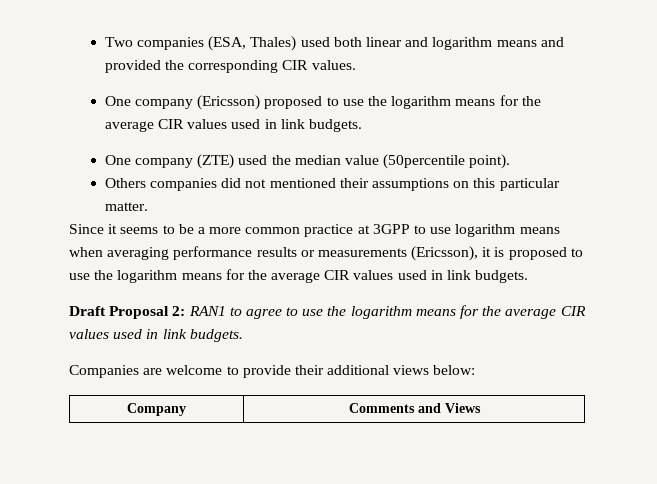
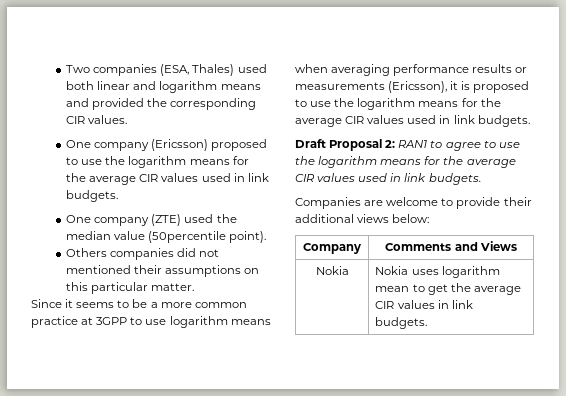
(481, 408) none -> [315,266,349,275] [375,266,500,278] [375,283,521,295] [375,300,473,309] [375,317,428,329] // Nokia | Nokia uses logarithm mean to get the average CIR values in link budgets.

